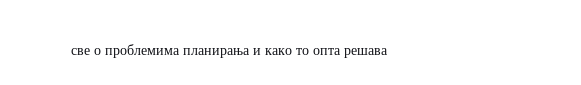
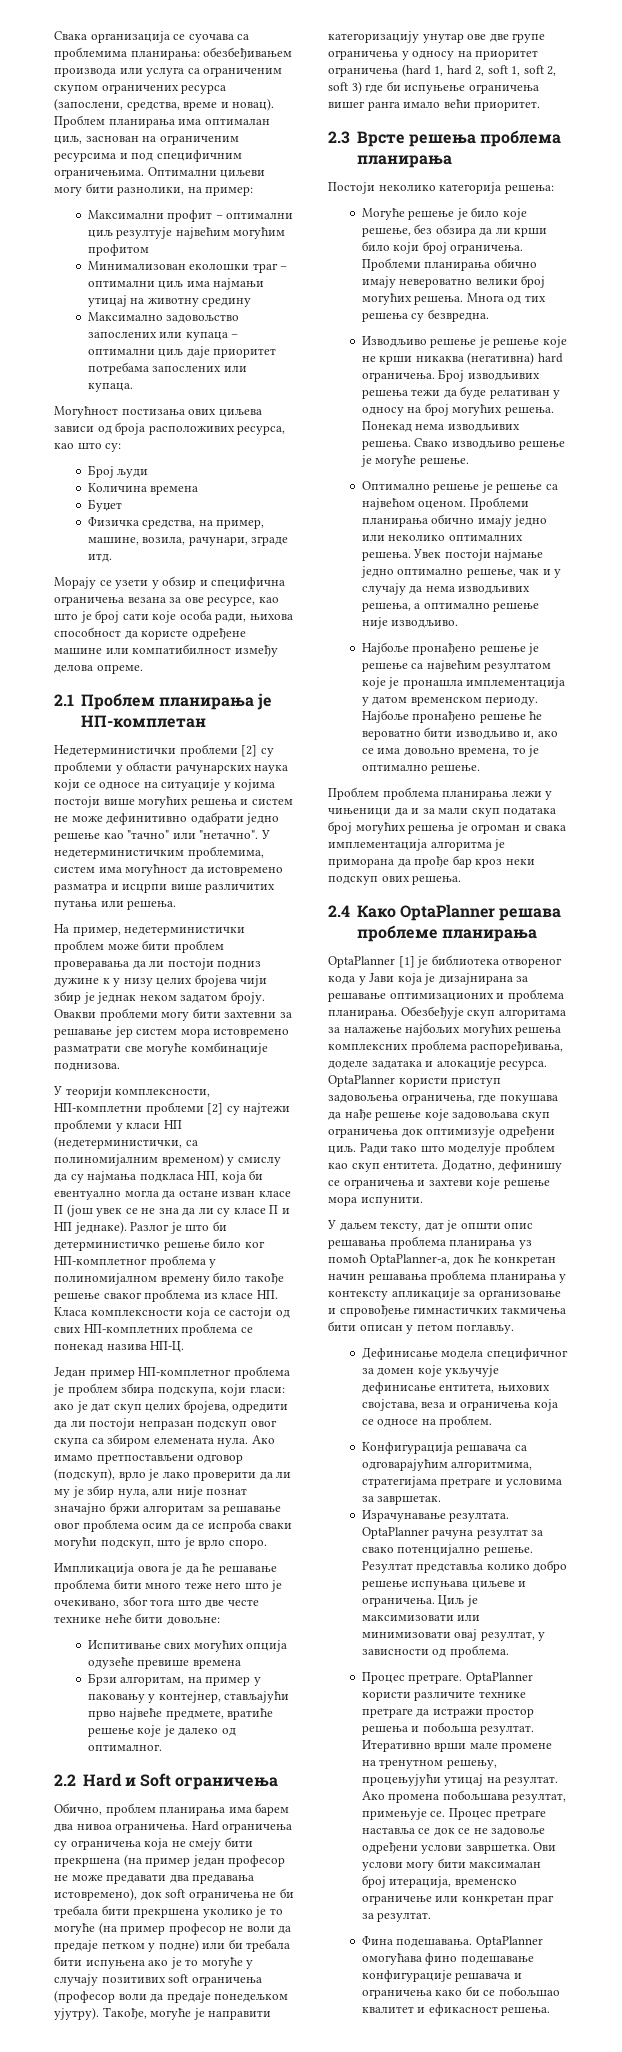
[71,44,389,58] све о проблемима планирања и како то опта решава -> [54,31,250,43] [54,47,293,60] [54,67,283,77] [54,84,227,94] [54,98,275,111] [54,115,270,128] [54,135,239,145] [54,150,242,162] [54,167,266,179] [54,183,254,196] [87,210,294,222] [87,227,286,239] [87,244,149,256] [87,261,288,273] [87,278,265,290] [87,295,252,307] [87,312,240,323] [87,332,239,341] [87,346,277,358] [87,362,247,375] [87,383,133,392] [54,406,262,418] [54,422,286,435] [54,442,122,452] [87,465,149,478] [87,483,199,495] [87,499,122,512] [87,517,265,529] [87,536,289,546] [87,553,112,562] [54,576,286,589] [54,596,279,606] [54,610,293,623] [54,627,246,640] [54,644,278,657] [54,664,143,674] [54,693,272,710] [80,715,206,728] [54,744,274,757] [54,761,289,774] [54,779,276,791] [54,796,293,808] [54,812,280,825] [54,830,270,842] [54,846,264,859] [54,864,284,876] [54,883,276,893] [54,900,177,910] [54,924,246,936] [54,940,224,953] [54,958,262,970] [54,974,268,987] [54,991,265,1004] [54,1008,292,1021] [54,1026,290,1038] [54,1042,268,1055] [54,1063,120,1071] [53,1086,211,1098] [54,1102,291,1115] [54,1119,182,1132] [54,1136,198,1149] [54,1153,281,1166] [54,1170,264,1183] [54,1190,291,1200] [54,1204,290,1217] [54,1221,227,1234] [54,1238,265,1251] [54,1255,217,1268] [54,1272,284,1285] [54,1289,278,1302] [54,1307,290,1319] [54,1323,253,1336] [54,1341,185,1352] [54,1366,290,1379] [53,1383,285,1396] [54,1400,289,1413] [54,1418,277,1430] [54,1434,275,1447] [54,1454,244,1464] [54,1468,292,1481] [54,1485,248,1498] [54,1502,282,1515] [54,1519,293,1532] [54,1537,267,1549] [54,1563,277,1575] [54,1579,283,1592] [54,1596,259,1608] [54,1613,220,1625] [87,1640,288,1652] [87,1657,241,1669] [87,1673,261,1686] [87,1691,290,1703] [87,1708,274,1720] [87,1725,236,1737] [87,1744,162,1751] [54,1773,279,1790] [54,1803,290,1816] [54,1821,293,1833] [54,1837,253,1850] [54,1854,286,1867] [54,1874,255,1884] [54,1888,294,1901] [54,1905,283,1918] [54,1922,292,1935] [54,1939,291,1952] [54,1956,254,1969] [54,1974,262,1986] [54,1990,289,2003] [54,2007,272,2020] [328,31,546,43] [328,50,539,60] [328,64,557,77] [328,81,539,94] [328,99,541,111] [328,130,562,147] [356,155,452,168] [328,182,554,194] [361,207,527,220] [361,224,548,237] [361,241,524,254] [361,258,537,271] [361,275,546,288] [361,293,546,305] [361,309,489,322] [361,336,567,348] [361,352,563,365] [361,369,540,382] [361,386,561,399] [361,403,554,416] [361,421,520,432] [361,438,566,450] [360,455,469,467] [361,481,558,493] [361,497,529,510] [361,514,548,527] [361,534,523,541] [361,549,544,561] [360,566,562,578] [361,583,531,595] [361,602,540,612] [361,617,459,629] [361,642,540,655] [361,660,552,672] [361,677,566,689] [361,696,539,706] [361,710,543,723] [361,727,558,740] [361,745,540,757] [361,764,481,774] [328,787,553,800] [328,807,557,817] [328,821,567,834] [328,839,506,851] [328,855,535,868] [328,875,462,885] [328,904,562,921] [356,925,537,942] [328,955,563,968] [328,973,529,985] [328,989,564,1002] [328,1006,566,1019] [328,1023,562,1036] [328,1040,564,1053] [328,1058,548,1070] [328,1075,502,1087] [328,1094,558,1104] [328,1109,550,1121] [328,1126,555,1138] [328,1142,555,1155] [328,1159,563,1172] [328,1177,550,1189] [328,1196,423,1206] [327,1220,534,1232] [328,1236,532,1249] [328,1254,557,1266] [328,1270,567,1283] [328,1288,561,1300] [328,1305,566,1317] [328,1321,515,1334] [361,1347,568,1360] [361,1365,500,1377] [361,1382,550,1394] [361,1399,558,1411] [361,1415,493,1428] [361,1442,527,1454] [361,1459,533,1471] [361,1476,563,1488] [361,1495,442,1505] [361,1510,510,1522] [361,1527,544,1539] [361,1544,533,1556] [361,1560,568,1573] [361,1580,527,1590] [361,1595,478,1607] [361,1614,481,1621] [361,1629,546,1641] [361,1645,509,1658] [361,1672,533,1684] [361,1691,526,1701] [361,1708,535,1718] [361,1722,535,1735] [361,1740,553,1752] [361,1759,497,1769] [361,1774,559,1786] [361,1790,567,1803] [361,1808,547,1820] [361,1827,546,1836] [361,1842,557,1854] [361,1858,542,1871] [361,1875,517,1888] [361,1895,555,1905] [361,1912,432,1922] [361,1936,543,1948] [361,1953,534,1965] [361,1970,522,1982] [361,1986,560,1999] [361,2004,551,2016] Свака организација се суочава са проблемима планирања: обезбеђивањем производа или услуга са ограниченим скупом ограничених ресурса (запослени, средства, време и новац). Проблем планирања има оптималан циљ, заснован на ограниченим ресурсима и под специфичним ограничењима. Оптимални циљеви могу бити разнолики, на пример: // Максимални профит – оптимални циљ резултује највећим могућим профитом // Минимализован еколошки траг – оптимални циљ има најмањи утицај на животну средину // Максимално задовољство запослених или купаца – оптимални циљ даје приоритет потребама запослених или купаца. // Могућност постизања ових циљева зависи од броја расположивих ресурса, као што су: // Број људи // Количина времена // Буџет // Физичка средства, на пример, машине, возила, рачунари, зграде итд. // Морају се узети у обзир и специфична ограничења везана за ове ресурсе, као што је број сати које особа ради, њихова способност да користе одређене машине или компатибилност између делова опреме. // 2.1 Проблем планирања јe НП-комплетан // Недетерминистички проблеми [2] су проблеми у области рачунарских наука који се односе на ситуације у којима постоји више могућих решења и систем не може дефинитивно одабрати једно решење као "тачно" или "нетачно". У недетерминистичким проблемима, систем има могућност да истовремено разматра и исцрпи више различитих путања или решења. // На пример, недетерминистички проблем може бити проблем проверавања да ли постоји подниз дужине к у низу целих бројева чији збир је једнак неком задатом броју. Овакви проблеми могу бити захтевни за решавање јер систем мора истовремено разматрати све могуће комбинације поднизова. // У теорији комплексности, НП-комплетни проблеми [2] су најтежи проблеми у класи НП (недетерминистички, са полиномијалним временом) у смислу да су најмања подкласа НП, која би евентуално могла да остане изван класе П (још увек се не зна да ли су класе П и НП једнаке). Разлог је што би детерминистичко решење било ког НП-комплетног проблема у полиномијалном времену било такође решење сваког проблема из класе НП. Класа комплексности која се састоји од свих НП-комплетних проблема се понекад назива НП-Ц. // Један пример НП-комплетног проблема је проблем збира подскупа, који гласи: ако је дат скуп целих бројева, одредити да ли постоји непразан подскуп овог скупа са збиром елемената нула. Ако имамо претпостављени одговор (подскуп), врло је лако проверити да ли му је збир нула, али није познат значајно бржи алгоритам за решавање овог проблема осим да се испроба сваки могући подскуп, што је врло споро. // Импликација овога је да ће решавање проблема бити много теже него што је очекивано, због тога што две честе технике неће бити довољне: // Испитивање свих могућих опција одузеће превише времена // Брзи алгоритам, на пример у паковању у контејнер, стављајући прво највеће предмете, вратиће решење које је далеко од оптималног. // 2.2 Hard и Soft ограничења // Обично, проблем планирања има барем два нивоа ограничења. Hard ограничења су ограничења која не смеју бити прекршена (на пример један професор не може предавати два предавања истовремено), док soft ограничења не би требала бити прекршена уколико је то могуће (на пример професор не воли да предаје петком у подне) или би требала бити испуњена ако је то могуће у случају позитивих soft ограничења (професор воли да предаје понедељком ујутру). Такође, могуће је направити категоризацију унутар ове две групе ограничења у односу на приоритет ограничења (hard 1, hard 2, soft 1, soft 2, soft 3) где би испуњење ограничења вишег ранга имало већи приоритет. // 2.3 Врсте решења проблема планирања // Постоји неколико категорија решења: // Могуће решење је било које решење, без обзира да ли крши било који број ограничења. Проблеми планирања обично имају невероватно велики број могућих решења. Многа од тих решења су безвредна. // Изводљиво решење је решење које не крши никаква (негативна) hard ограничења. Број изводљивих решења тежи да буде релативан у односу на број могућих решења. Понекад нема изводљивих решења. Свако изводљиво решење је могуће решење. // Оптимално решење је решење са највећом оценом. Проблеми планирања обично имају једно или неколико оптималних решења. Увек постоји најмање једно оптимално решење, чак и у случају да нема изводљивих решења, а оптимално решење није изводљиво. // Најбоље пронађено решење је решење са највећим резултатом које је пронашла имплементација у датом временском периоду. Најбоље пронађено решење ће вероватно бити изводљиво и, ако се има довољно времена, то је оптимално решење. // Проблем проблема планирања лежи у чињеници да и за мали скуп података број могућих решења је огроман и свака имплементација алгоритма је приморана да прође бар кроз неки подскуп ових решења. // 2.4 Како OptaPlanner решава проблеме планирања // OptaPlanner [1] је библиотека отвореног кода у Јави која је дизајнирана за решавање оптимизационих и проблема планирања. Обезбеђује скуп алгоритама за налажење најбољих могућих решења комплексних проблема распоређивања, доделе задатака и алокације ресурса. OptaPlanner користи приступ задовољења ограничења, где покушава да нађе решење које задовољава скуп ограничења док оптимизује одређени циљ. Ради тако што моделује проблем као скуп ентитета. Додатно, дефинишу се ограничења и захтеви које решење мора испунити. // У даљем тексту, дат је општи опис решавања проблема планирања уз помоћ OptaPlanner-а, док ће конкретан начин решавања проблема планирања у контексту апликације за организовање и спровођење гимнастичких такмичења бити описан у петом поглављу. // Дефинисање модела специфичног за домен које укључује дефинисање ентитета, њихових својстава, веза и ограничења која се односе на проблем. // Конфигурација решавача са одговарајућим алгоритмима, стратегијама претраге и условима за завршетак. // Израчунавање резултата. OptaPlanner рачуна резултат за свако потенцијално решење. Резултат представља колико добро решење испуњава циљеве и ограничења. Циљ је максимизовати или минимизовати овај резултат, у зависности од проблема. // Процес претраге. OptaPlanner користи различите технике претраге да истражи простор решења и побољша резултат. Итеративно врши мале промене на тренутном решењу, процењујући утицај на резултат. Ако промена побољшава резултат, примењује се. Процес претраге наставља се док се не задовоље одређени услови завршетка. Ови услови могу бити максималан број итерација, временско ограничење или конкретан праг за резултат. // Фина подешавања. OptaPlanner омогућава фино подешавање конфигурације решавача и ограничења како би се побољшао квалитет и ефикасност решења.

